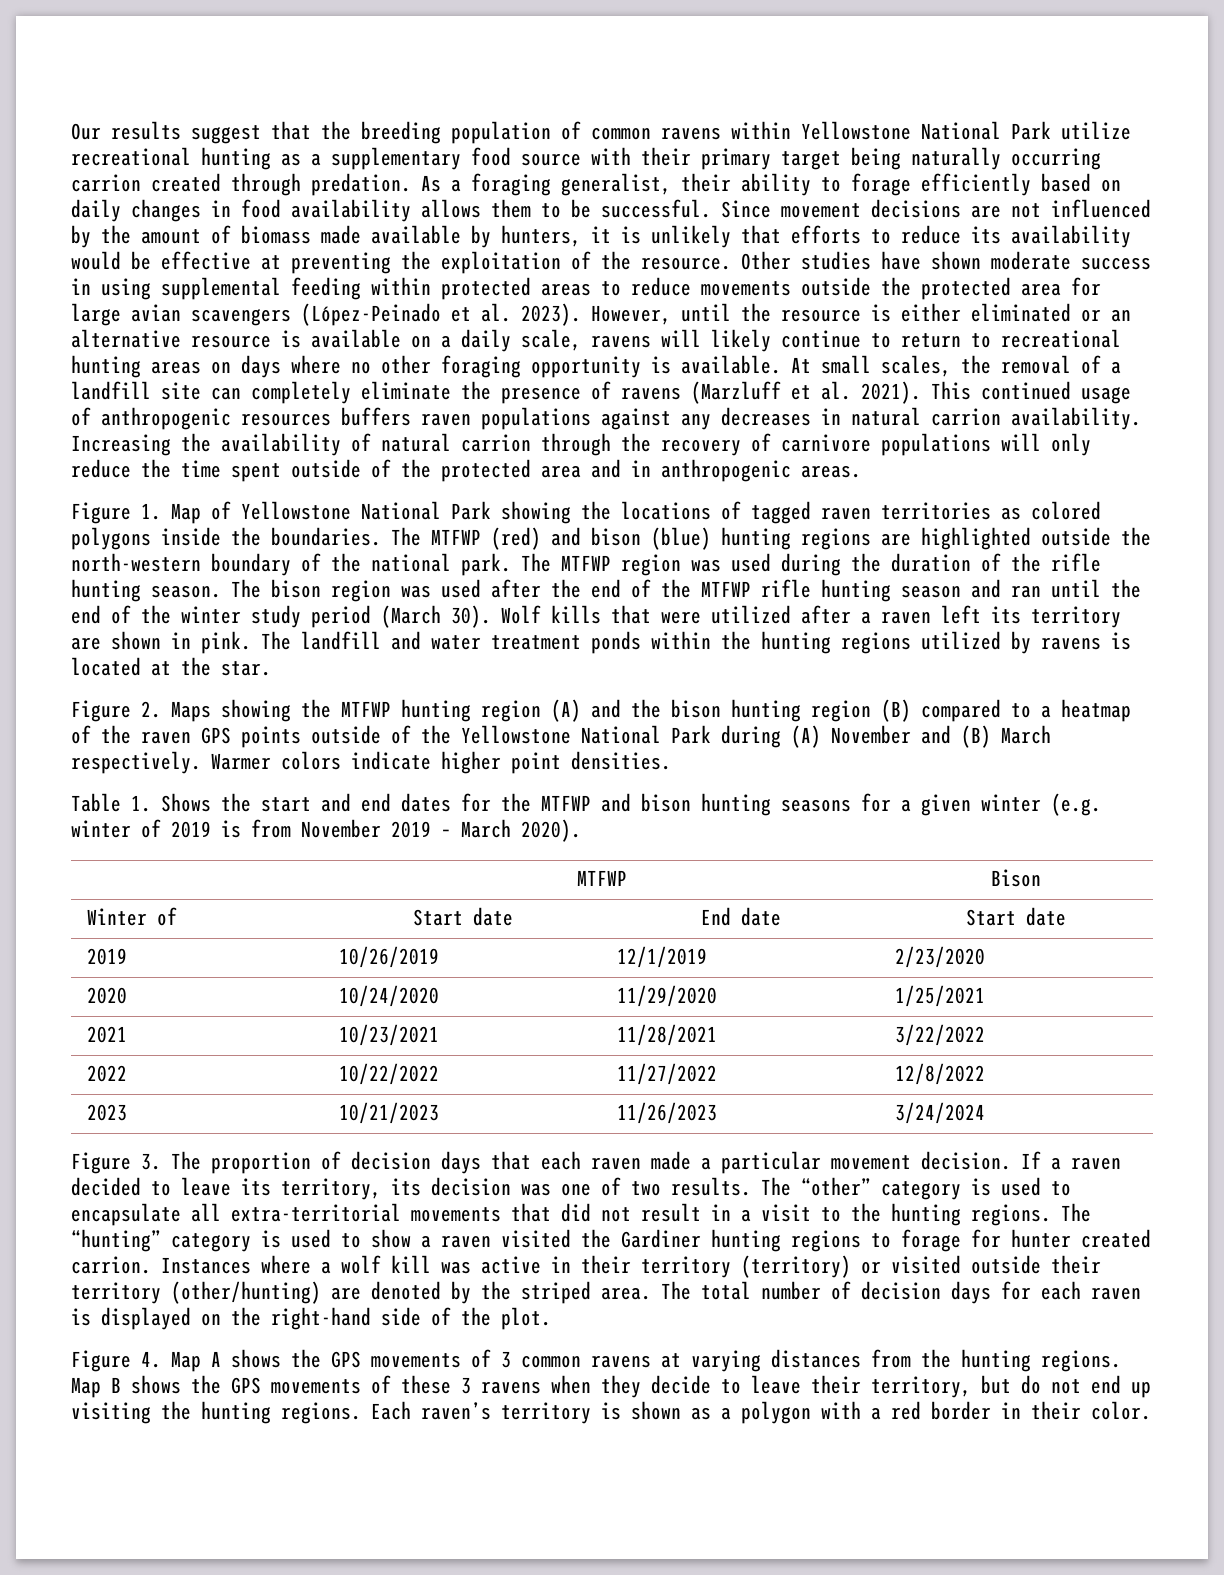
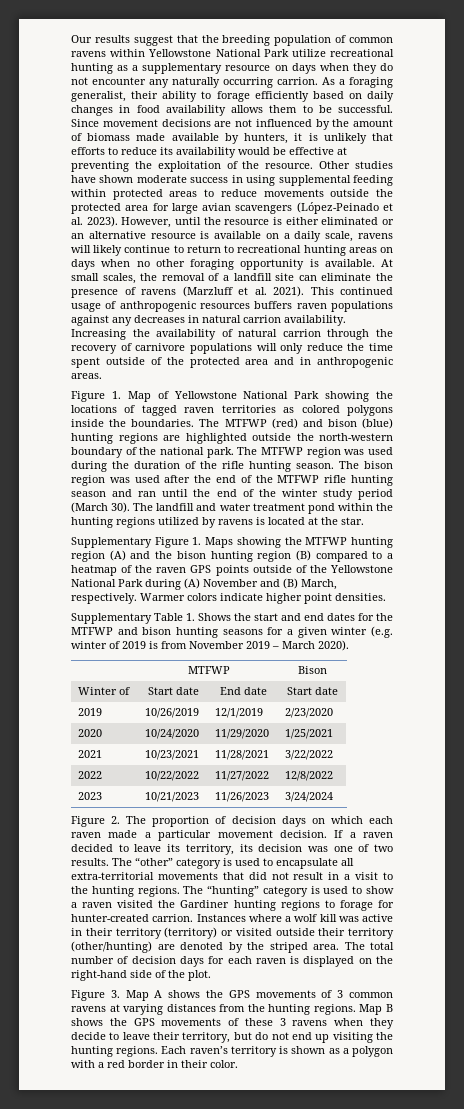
[471,147,1101,170] [71,173,411,196] food source with their primary target being naturally occurring carrion created through predation. -> [225,63,393,74] [71,77,318,88] resource on days when they do not encounter any naturally occurring carrion.
[291,355,341,374] where -> [101,259,131,267] when
[251,381,351,404] completely -> (317, 278) none
[501,605,1121,628] [71,631,251,654] Wolf kills that were utilized after a raven left its territory are shown in pink. -> (131, 507) none
[591,631,641,654] ponds -> [307,503,335,514] pond
[71,700,161,722] Figure 2. -> [71,537,202,548] Supplementary Figure 1.
[1001,725,1051,744] March -> [301,579,337,590] March,
(671, 760) none -> [71,613,152,624] Supplementary
[141,1153,161,1170] 3. -> [111,816,121,824] 2.
[491,1151,531,1170] that -> [311,816,363,824] on which
[1011,1229,1151,1248] hunter created -> [71,914,149,922] hunter-created
[141,1351,161,1368] 4. -> [110,990,120,998] 3.

